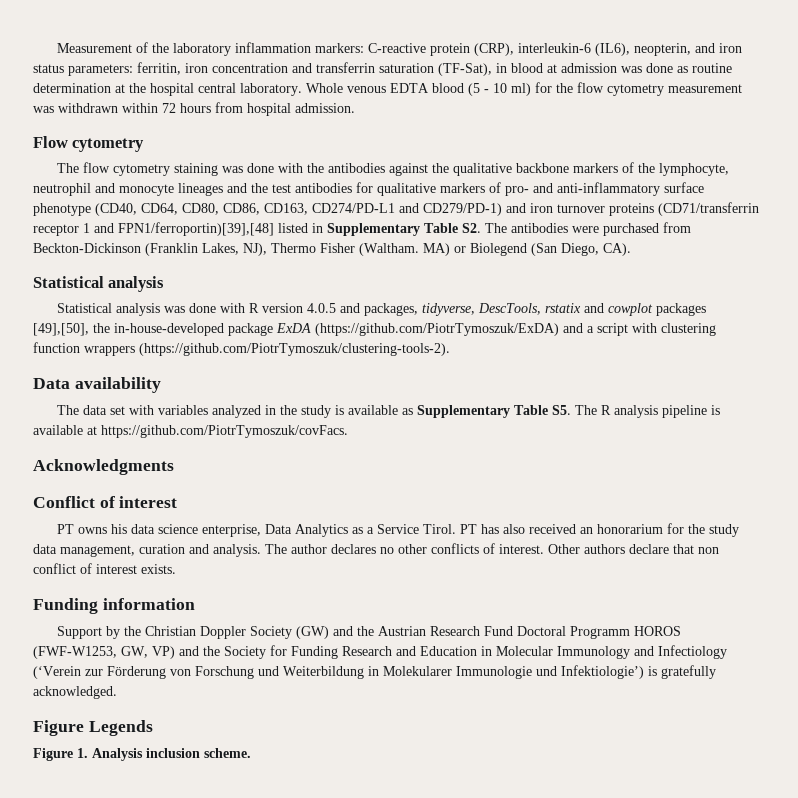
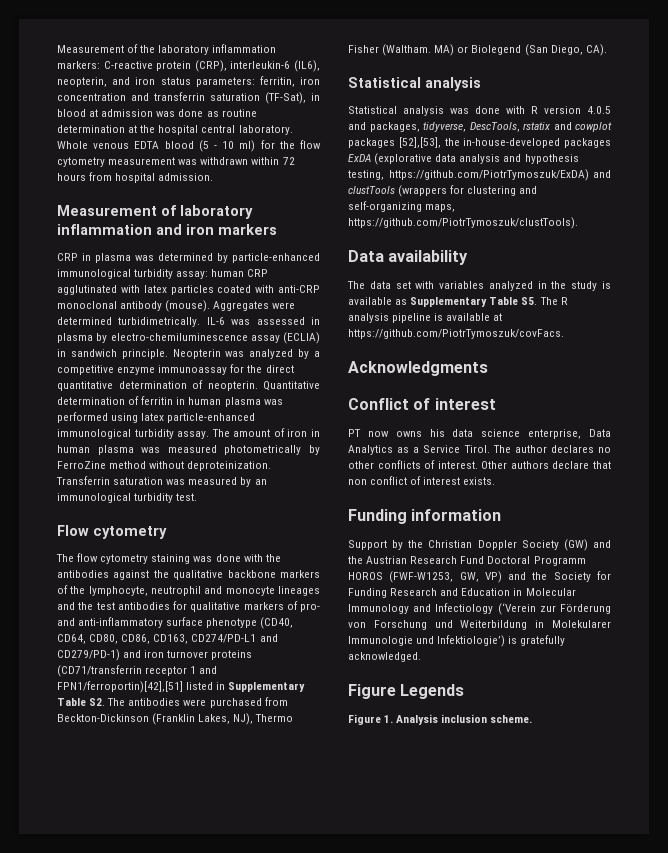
(355, 108) none -> [57,205,253,219] [57,224,277,235] [57,253,320,263] [57,269,269,279] [57,285,320,295] [57,300,296,312] [57,317,320,327] [57,332,320,344] [57,349,320,359] [57,364,294,375] [57,380,320,391] [57,396,283,407] [57,412,256,423] [57,428,321,439] [57,445,320,455] [57,461,272,471] [56,476,267,487] [57,493,198,503] // Measurement of laboratory inflammation and iron markers // CRP in plasma was determined by particle-enhanced immunological turbidity assay: human CRP agglutinated with latex particles coated with anti-CRP monoclonal antibody (mouse). Aggregates were determined turbidimetrically. IL-6 was assessed in plasma by electro-chemiluminescence assay (ECLIA) in sandwich principle. Neopterin was analyzed by a competitive enzyme immunoassay for the direct quantitative determination of neopterin. Quantitative determination of ferritin in human plasma was performed using latex particle-enhanced immunological turbidity assay. The amount of iron in human plasma was measured photometrically by FerroZine method without deproteinization. Transferrin saturation was measured by an immunological turbidity test.
[118,222,274,236] FPN1/ferroportin)[39],[48] -> [57,681,183,693] FPN1/ferroportin)[42],[51]
[33,323,89,336] [49],[50], -> [398,137,441,148] [52],[53],
[228,323,716,336] [33,342,450,356] package ExDA (https://github.com/PiotrTymoszuk/ExDA) and a script with clustering function wrappers (https://github.com/PiotrTymoszuk/clustering-tools-2). -> [564,138,611,148] [348,153,579,165] [348,169,611,181] [348,185,538,197] [348,201,456,212] [348,217,578,229] packages ExDA (explorative data analysis and hypothesis testing, https://github.com/PiotrTymoszuk/ExDA) and clustTools (wrappers for clustering and self-organizing maps, https://github.com/PiotrTymoszuk/clustTools).
(74, 529) none -> [367,431,389,437] now
[459,523,739,537] [33,544,261,557] PT has also received an honorarium for the study data management, curation and analysis. -> (490, 449) none

